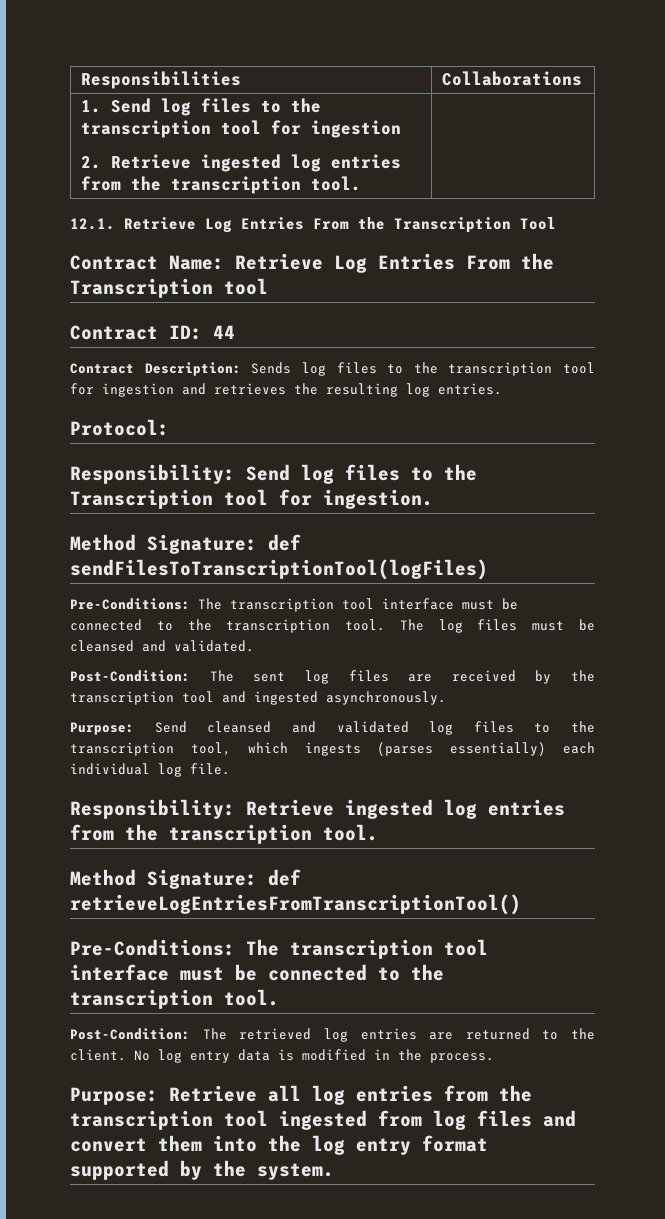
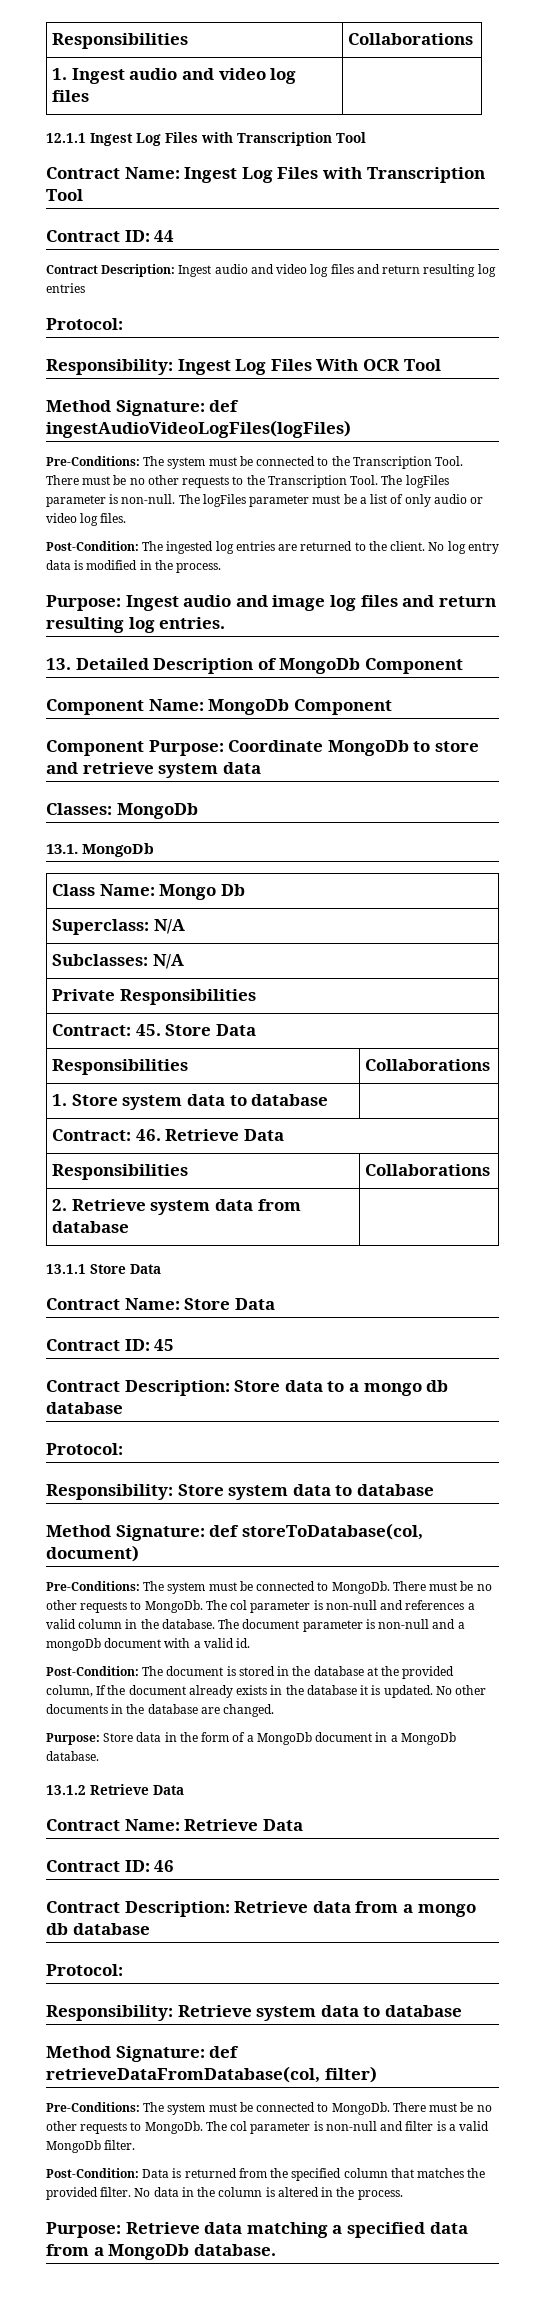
[80,71,241,89] [441,71,582,86] [80,98,321,116] [80,120,401,138] [80,154,401,172] [80,176,361,194] [70,217,556,233] [70,253,554,273] [70,278,268,298] Responsibilities | Collaborations // 1. Send log files to the transcription tool for ingestion // 2. Retrieve ingested log entries from the transcription tool. | // 12.1. Retrieve Log Entries From the Transcription Tool // Contract Name: Retrieve Log Entries From the Transcription tool -> [52,33,189,49] [348,33,474,45] [52,68,297,84] [52,90,90,102] [46,132,366,146] [46,167,485,183] [46,189,83,201] Responsibilities | Collaborations // 1. Ingest audio and video log files | // 12.1.1 Ingest Log Files with Transcription Tool // Contract Name: Ingest Log Files with Transcription Tool
[251,362,595,376] [70,383,502,397] [70,419,169,436] [70,464,477,484] [70,489,433,509] [70,534,301,554] [70,559,488,580] [70,598,518,612] [70,619,595,633] [70,640,254,652] [70,670,595,684] [70,691,446,705] [70,721,595,735] [70,742,595,756] [70,763,230,777] [70,799,565,819] [70,824,378,844] [70,869,301,889] [70,894,521,915] [70,939,488,959] [70,964,444,981] [70,989,279,1009] [70,1028,312,1040] Sends log files to the transcription tool for ingestion and retrieves the resulting log entries. // Protocol: // Responsibility: Send log files to the Transcription tool for ingestion. // Method Signature: def sendFilesToTranscriptionTool(logFiles) // Pre-Conditions: The transcription tool interface must be connected to the transcription tool. The log files must be cleansed and validated. // Post-Condition: The sent log files are received by the transcription tool and ingested asynchronously. // Purpose: Send cleansed and validated log files to the transcription tool, which ingests (parses essentially) each individual log file. // Responsibility: Retrieve ingested log entries from the transcription tool. // Method Signature: def retrieveLogEntriesFromTranscriptionTool() // Pre-Conditions: The transcription tool interface must be connected to the transcription tool. // Post-Condition: The retrieved -> [178,264,496,277] [46,283,85,293] [46,318,123,330] [46,359,441,375] [46,400,240,416] [46,420,351,438] [46,456,464,469] [46,475,449,488] [46,494,484,507] [46,513,127,526] [46,541,214,554] Ingest audio and video log files and return resulting log entries // Protocol: // Responsibility: Ingest Log Files With OCR Tool // Method Signature: def ingestAudioVideoLogFiles(logFiles) // Pre-Conditions: The system must be connected to the Transcription Tool. There must be no other requests to the Transcription Tool. The logFiles parameter is non-null. The logFiles parameter must be a list of only audio or video log files. // Post-Condition: The ingested
[169,1085,532,1105] [70,1110,576,1130] [70,1135,488,1155] [70,1160,334,1180] Retrieve all log entries from the transcription tool ingested from log files and convert them into the log entry format supported by the system. -> [125,595,496,611] [46,617,226,633] [46,658,463,674] [46,699,392,715] [46,740,479,756] [46,762,261,778] [46,803,198,819] [46,843,155,857] [52,884,246,900] [52,919,185,935] [52,954,184,969] [52,989,256,1005] [52,1024,257,1036] [52,1059,189,1075] [365,1059,491,1071] [52,1094,329,1110] [52,1129,285,1141] [52,1164,189,1180] [365,1164,491,1176] [52,1199,301,1215] [52,1221,130,1233] [46,1264,161,1274] [46,1298,275,1310] [46,1339,175,1351] [46,1380,449,1396] [46,1402,123,1414] [46,1443,123,1455] [46,1484,434,1500] [46,1523,423,1541] [46,1545,139,1562] [46,1581,492,1594] [46,1600,475,1613] [46,1619,465,1632] [46,1638,251,1651] [46,1666,455,1679] [46,1685,487,1698] [46,1704,275,1717] [46,1732,456,1745] [46,1751,99,1761] [46,1784,184,1795] [46,1819,303,1831] [46,1860,175,1872] [46,1901,476,1917] [46,1923,150,1935] [46,1964,123,1976] [46,2005,462,2021] [46,2046,240,2062] [46,2066,377,2083] [46,2102,492,2115] [46,2121,490,2134] [46,2140,136,2153] [46,2168,486,2181] [46,2187,403,2200] [46,2222,468,2238] [46,2244,276,2260] Ingest audio and image log files and return resulting log entries. // 13. Detailed Description of MongoDb Component // Component Name: MongoDb Component // Component Purpose: Coordinate MongoDb to store and retrieve system data // Classes: MongoDb // 13.1. MongoDb // Class Name: Mongo Db // Superclass: N/A // Subclasses: N/A // Private Responsibilities // Contract: 45. Store Data // Responsibilities | Collaborations // 1. Store system data to database | // Contract: 46. Retrieve Data // Responsibilities | Collaborations // 2. Retrieve system data from database | // 13.1.1 Store Data // Contract Name: Store Data // Contract ID: 45 // Contract Description: Store data to a mongo db database // Protocol: // Responsibility: Store system data to database // Method Signature: def storeToDatabase(col, document) // Pre-Conditions: The system must be connected to MongoDb. There must be no other requests to MongoDb. The col parameter is non-null and references a valid column in the database. The document parameter is non-null and a mongoDb document with a valid id. // Post-Condition: The document is stored in the database at the provided column, If the document already exists in the database it is updated. No other documents in the database are changed. // Purpose: Store data in the form of a MongoDb document in a MongoDb database. // 13.1.2 Retrieve Data // Contract Name: Retrieve Data // Contract ID: 46 // Contract Description: Retrieve data from a mongo db database // Protocol: // Responsibility: Retrieve system data to database // Method Signature: def retrieveDataFromDatabase(col, filter) // Pre-Conditions: The system must be connected to MongoDb. There must be no other requests to MongoDb. The col parameter is non-null and filter is a valid MongoDb filter. // Post-Condition: Data is returned from the specified column that matches the provided filter. No data in the column is altered in the process. // Purpose: Retrieve data matching a specified data from a MongoDb database.

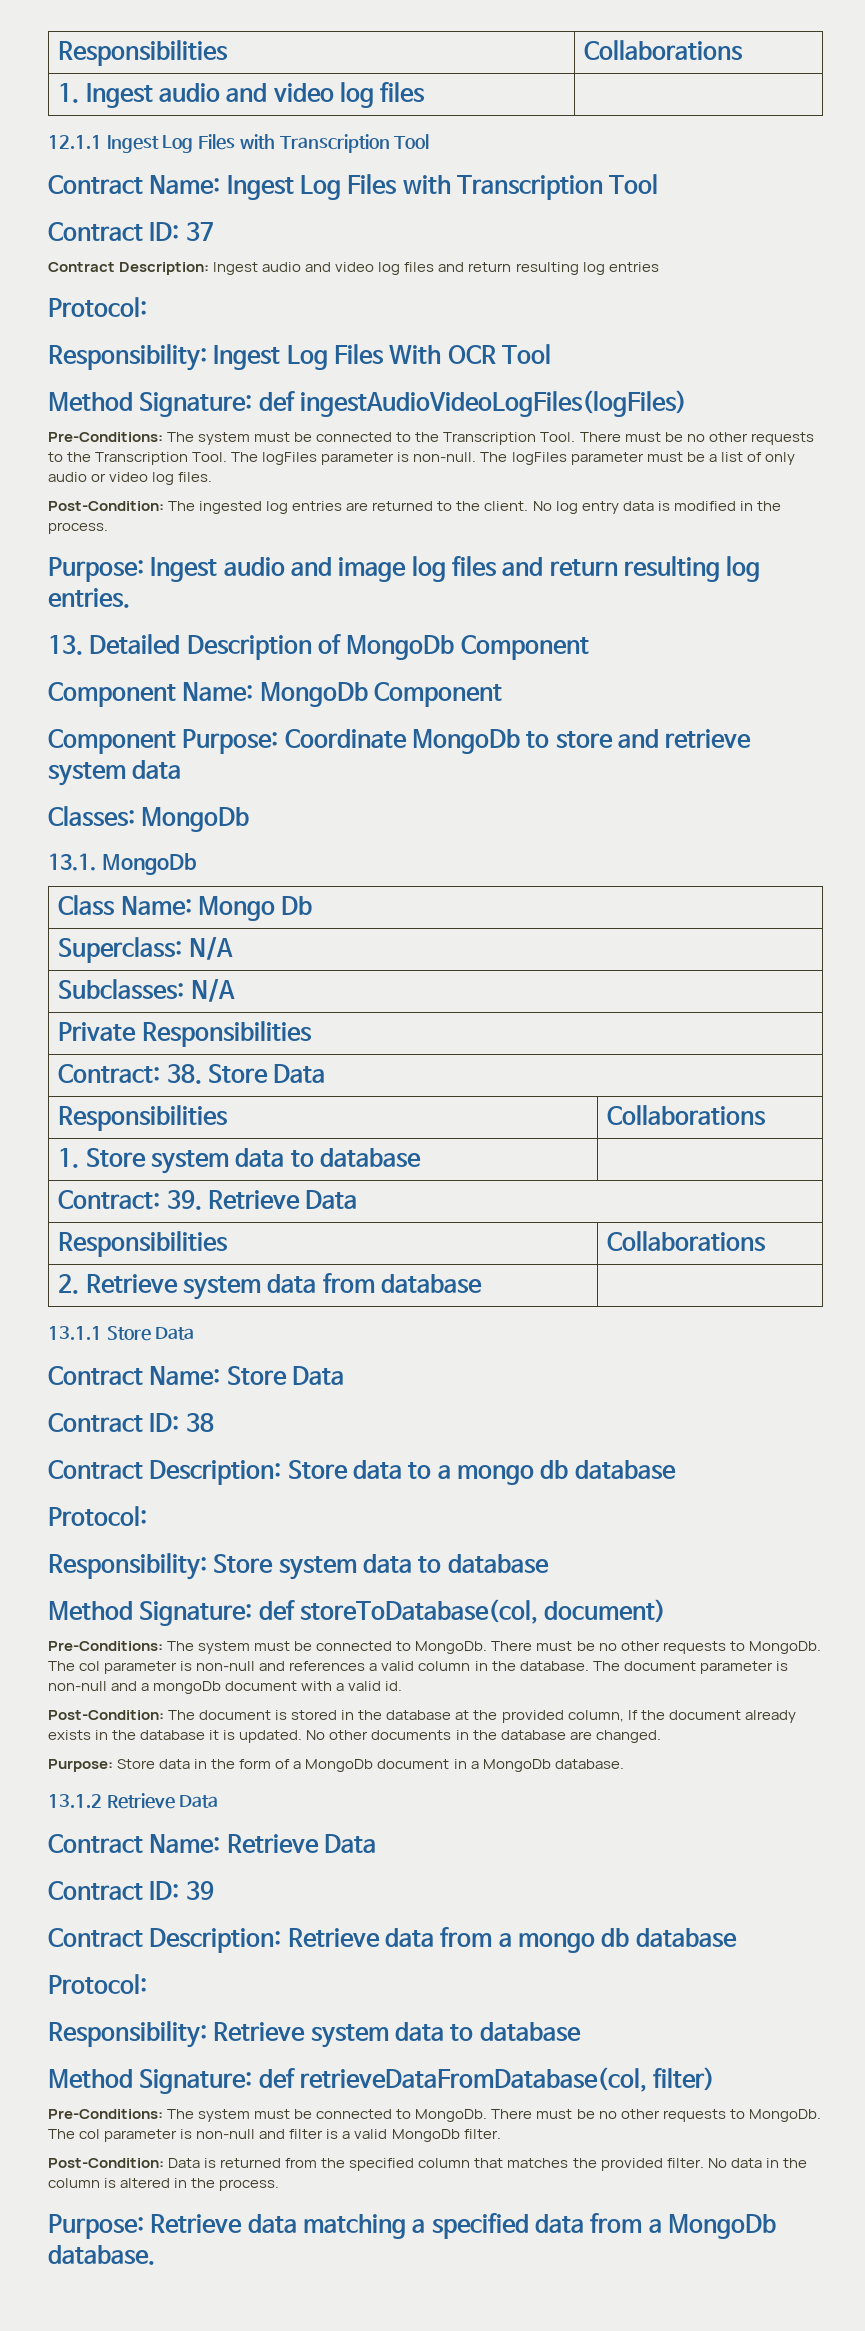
[154,230,175,242] 44 -> [185,222,214,241] 37
[135,1024,161,1036] 45. -> [166,1064,202,1084] 38.
[135,1129,161,1141] 46. -> [166,1190,202,1210] 39.
[154,1339,175,1351] 45 -> [185,1413,214,1432] 38
[154,1860,175,1872] 46 -> [185,1881,214,1900] 39

